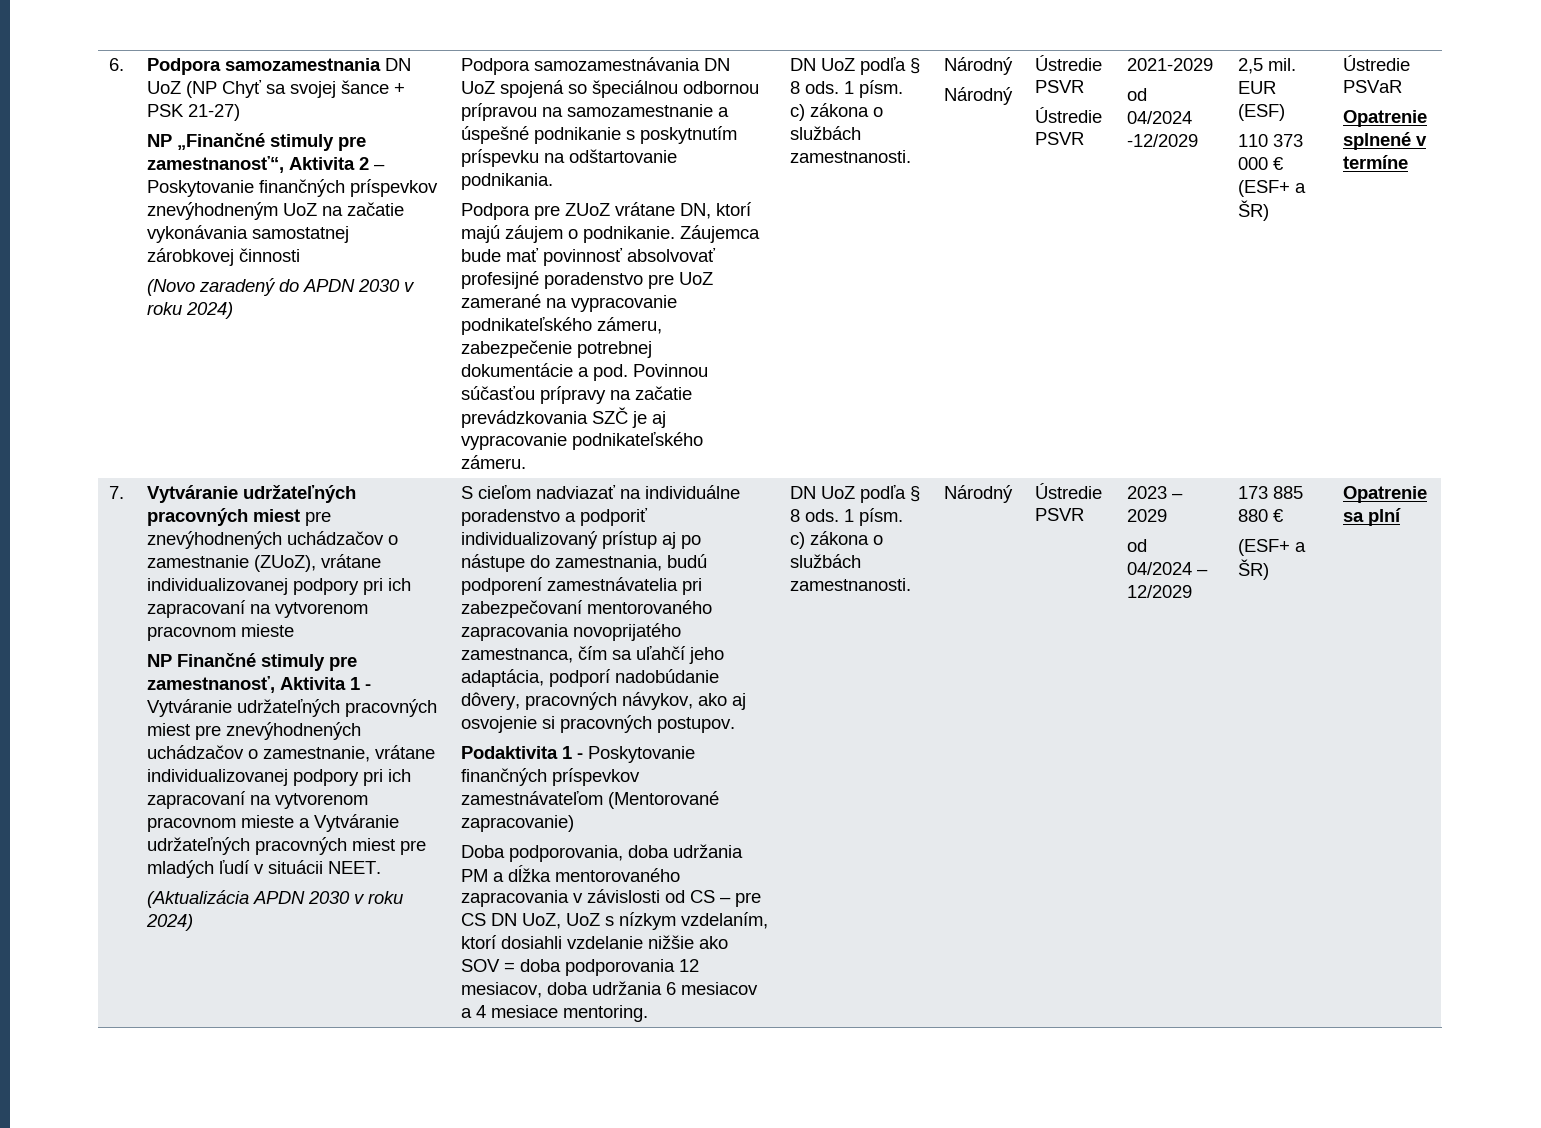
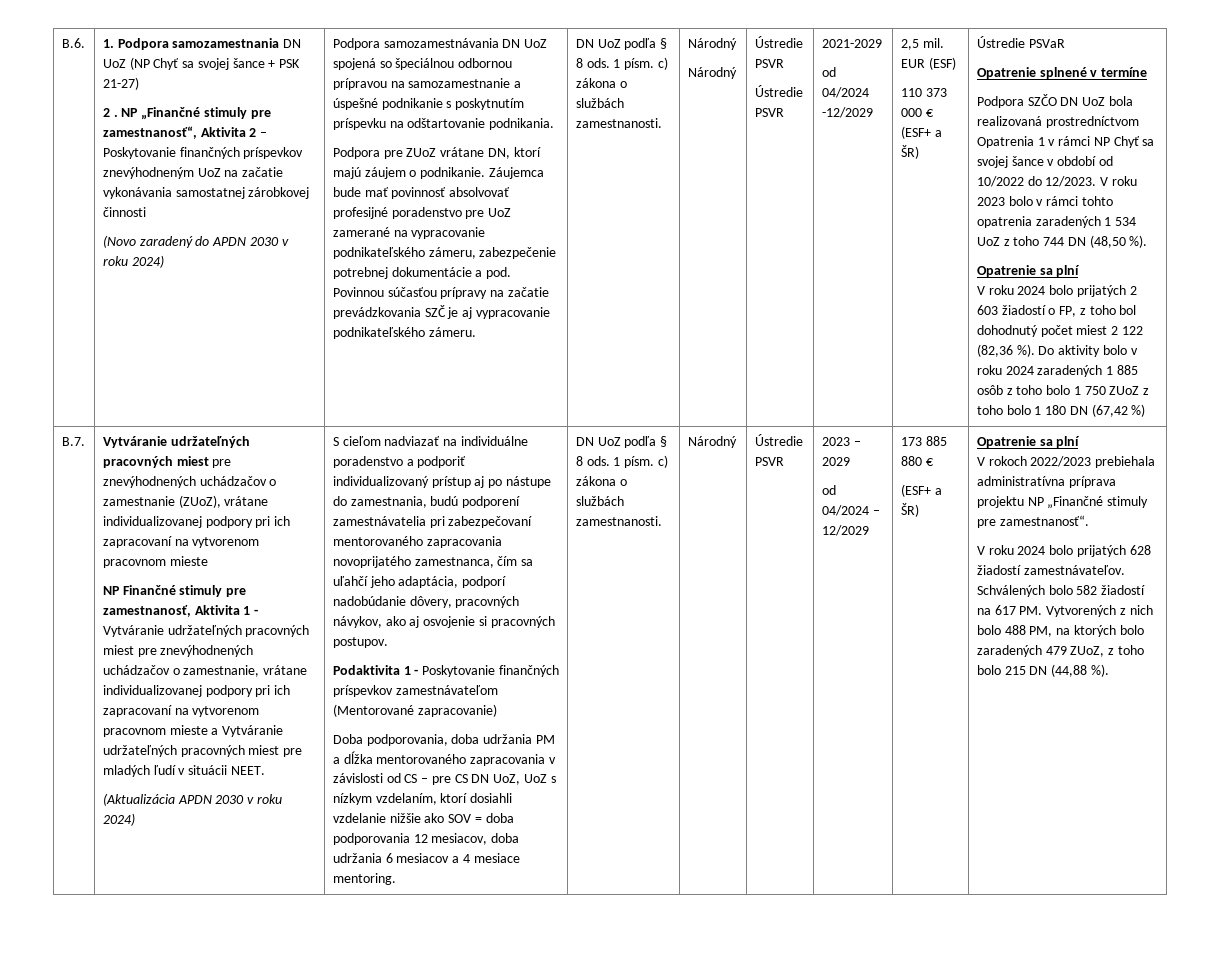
[109,58,125,71] 6. | -> [61,38,85,48] [102,39,114,48] B.6. | 1.
(241, 112) none -> [102,108,118,117] 2 .
[109,486,125,499] // 7. -> [976,94,1133,108] [976,116,1139,128] [976,136,1155,148] [976,156,1113,168] [976,176,1137,187] [976,196,1113,206] [976,216,1137,228] [976,235,1148,248] [976,265,1081,277] [976,285,1137,297] [976,305,1137,317] [976,325,1143,337] [976,344,1138,357] [976,365,1138,377] [976,385,1150,395] [976,404,1146,417] [61,437,85,446] // Podpora SZČO DN UoZ bola realizovaná prostredníctvom Opatrenia 1 v rámci NP Chyť sa svojej šance v období od 10/2022 do 12/2023. V roku 2023 bolo v rámci tohto opatrenia zaradených 1 534 UoZ z toho 744 DN (48,50 %). // Opatrenie sa plní // V roku 2024 bolo prijatých 2 603 žiadostí o FP, z toho bol dohodnutý počet miest 2 122 (82,36 %). Do aktivity bolo v roku 2024 zaradených 1 885 osôb z toho bolo 1 750 ZUoZ z toho bolo 1 180 DN (67,42 %) // B.7.
(1402, 517) none -> [976,456,1156,468] [976,476,1116,488] [976,496,1149,509] [976,515,1089,528] [976,545,1151,557] [976,565,1125,575] [976,585,1146,597] [976,605,1153,617] [976,625,1144,637] [976,645,1144,657] [976,664,1109,677] // V rokoch 2022/2023 prebiehala administratívna príprava projektu NP „Finančné stimuly pre zamestnanosť“. // V roku 2024 bolo prijatých 628 žiadostí zamestnávateľov. Schválených bolo 582 žiadostí na 617 PM. Vytvorených z nich bolo 488 PM, na ktorých bolo zaradených 479 ZUoZ, z toho bolo 215 DN (44,88 %).

